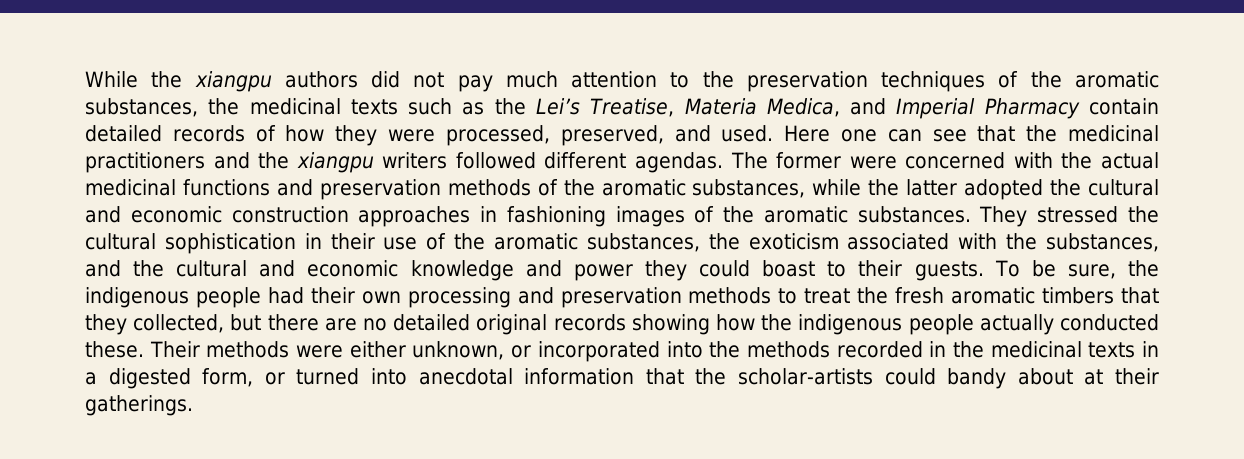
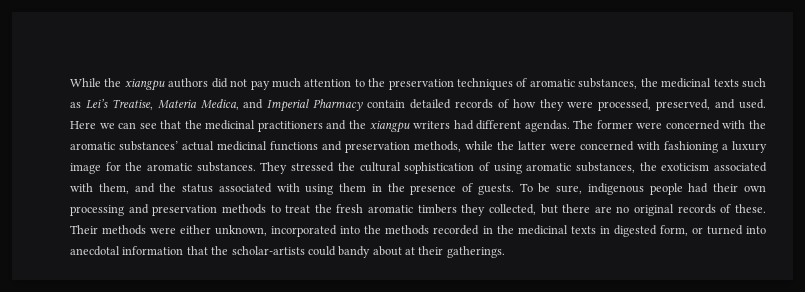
[1030,71,1062,88] the -> (528, 82) none
[494,98,526,115] the -> (81, 105) none
[840,129,877,142] one -> [99,123,115,129] we
[455,152,536,169] followed -> [453,120,474,130] had
(1093, 160) none -> [70,141,178,151] aromatic substances’
[447,179,1159,200] [85,206,715,227] methods of the aromatic substances, while the latter adopted the cultural and economic construction approaches in fashioning images of -> [414,141,767,153] [70,162,121,174] methods, while the latter were concerned with fashioning a luxury image for
[304,233,486,250] in their use of the -> [478,162,522,174] of using
[1006,233,1160,252] [85,260,903,281] the substances, and the cultural and economic knowledge and power they could boast to their -> [98,183,474,195] them, and the status associated with using them in the presence of
[1128,260,1160,277] the -> (583, 189) none
[1120,287,1159,304] that -> (457, 209) none
[393,314,471,331] detailed -> (630, 209) none
[631,314,1160,335] showing how the indigenous people actually conducted -> [720,204,732,213] of
[511,345,532,358] or -> (268, 230) none
[85,372,97,385] a -> (610, 230) none

